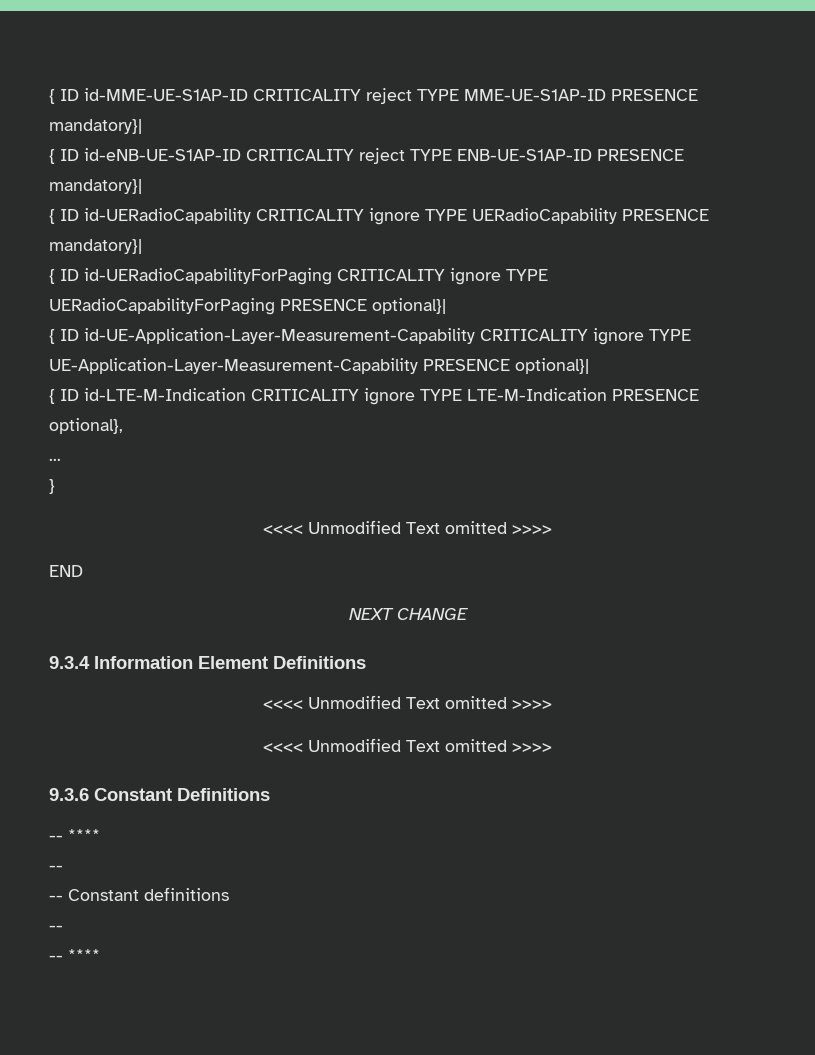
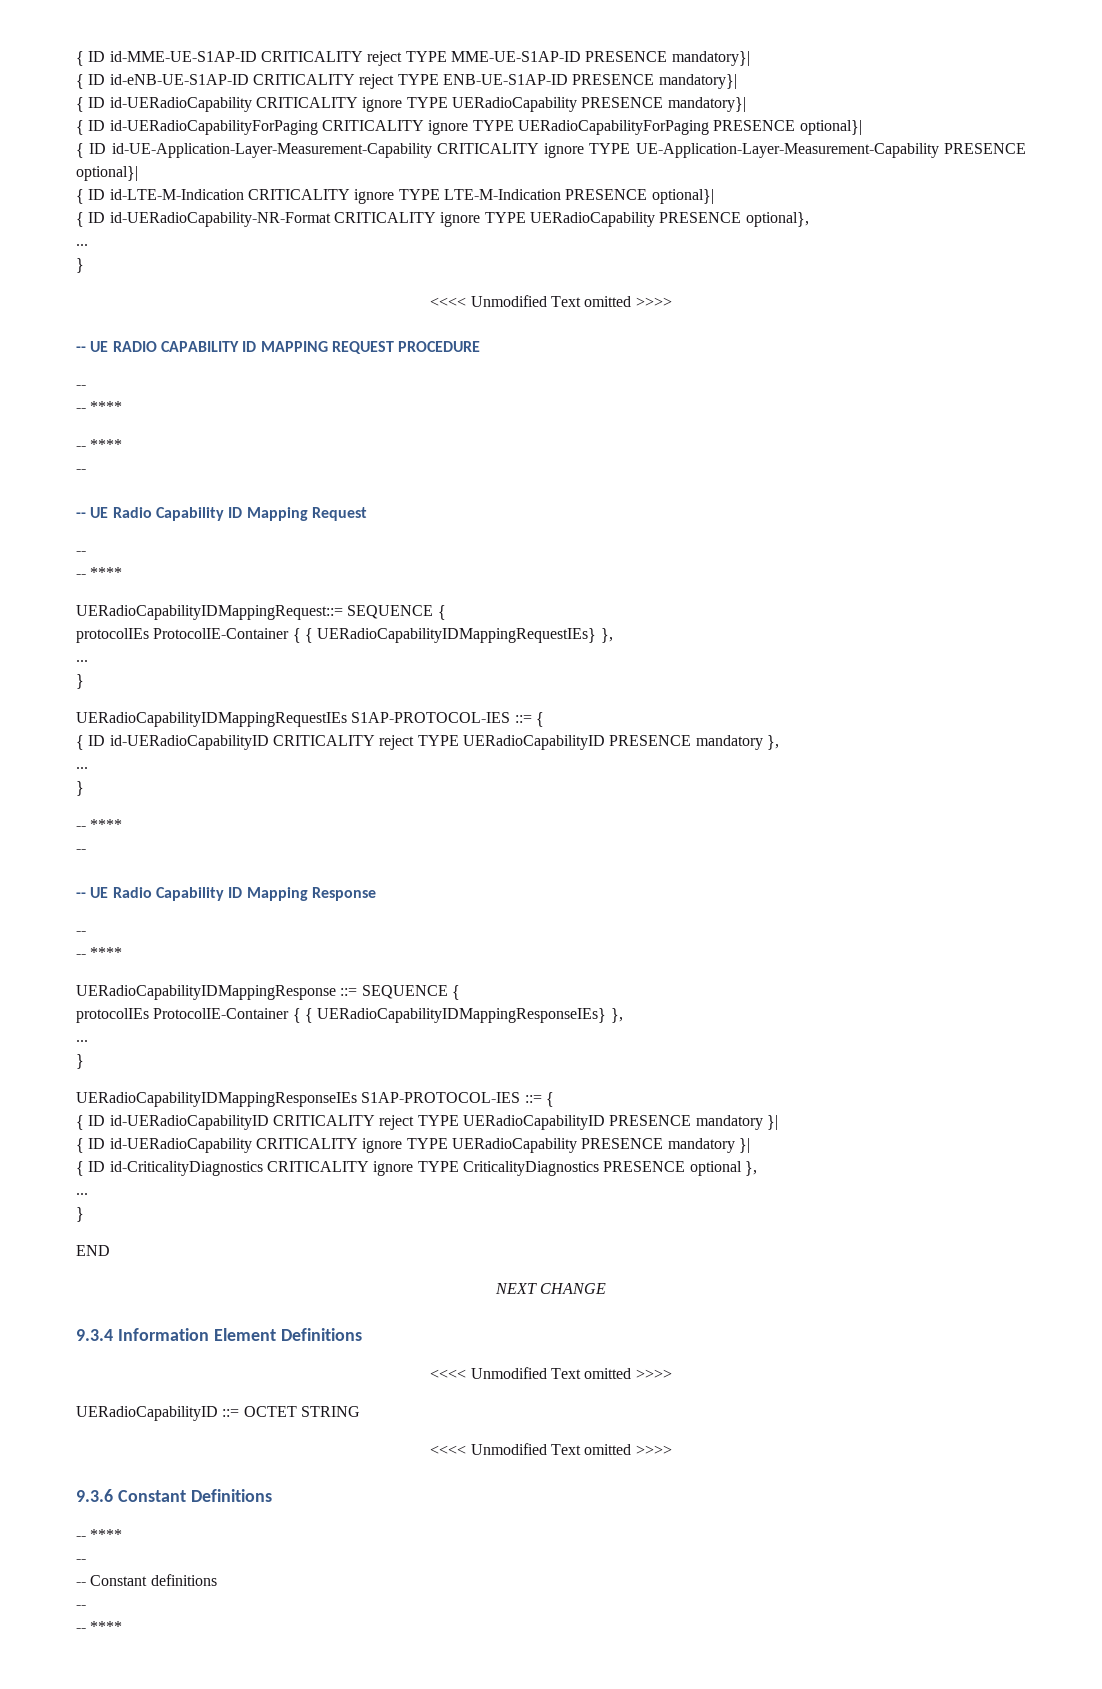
(699, 395) none -> [651,189,714,204] [76,212,742,227] optional}| // { ID id-UERadioCapability-NR-Format CRITICALITY ignore TYPE UERadioCapability PRESENCE
(552, 529) none -> [76,341,481,354] [76,385,86,389] [76,401,123,412] [76,439,123,450] [76,469,86,473] [76,507,367,521] [76,551,86,555] [76,567,123,578] [76,605,446,620] [76,628,613,643] [76,660,88,662] [76,674,84,689] [76,712,544,727] [76,735,779,750] [76,767,88,769] [76,781,84,796] [76,819,123,830] [76,849,86,853] [76,887,376,901] [76,931,86,935] [76,947,123,958] [76,985,460,1000] [76,1008,623,1023] [76,1040,88,1042] [76,1054,84,1069] [76,1092,554,1107] [76,1115,778,1130] [76,1138,750,1153] [76,1161,757,1176] [76,1193,88,1195] [76,1207,84,1222] // -- UE RADIO CAPABILITY ID MAPPING REQUEST PROCEDURE // -- // -- **** // -- **** // -- // -- UE Radio Capability ID Mapping Request // -- // -- **** // UERadioCapabilityIDMappingRequest::= SEQUENCE { // protocolIEs ProtocolIE-Container { { UERadioCapabilityIDMappingRequestIEs} }, // ... // } // UERadioCapabilityIDMappingRequestIEs S1AP-PROTOCOL-IES ::= { // { ID id-UERadioCapabilityID CRITICALITY reject TYPE UERadioCapabilityID PRESENCE mandatory }, // ... // } // -- **** // -- // -- UE Radio Capability ID Mapping Response // -- // -- **** // UERadioCapabilityIDMappingResponse ::= SEQUENCE { // protocolIEs ProtocolIE-Container { { UERadioCapabilityIDMappingResponseIEs} }, // ... // } // UERadioCapabilityIDMappingResponseIEs S1AP-PROTOCOL-IES ::= { // { ID id-UERadioCapabilityID CRITICALITY reject TYPE UERadioCapabilityID PRESENCE mandatory }| // { ID id-UERadioCapability CRITICALITY ignore TYPE UERadioCapability PRESENCE mandatory }| // { ID id-CriticalityDiagnostics CRITICALITY ignore TYPE CriticalityDiagnostics PRESENCE optional }, // ... // }
(552, 704) none -> [76,1406,360,1421] // UERadioCapabilityID ::= OCTET STRING

